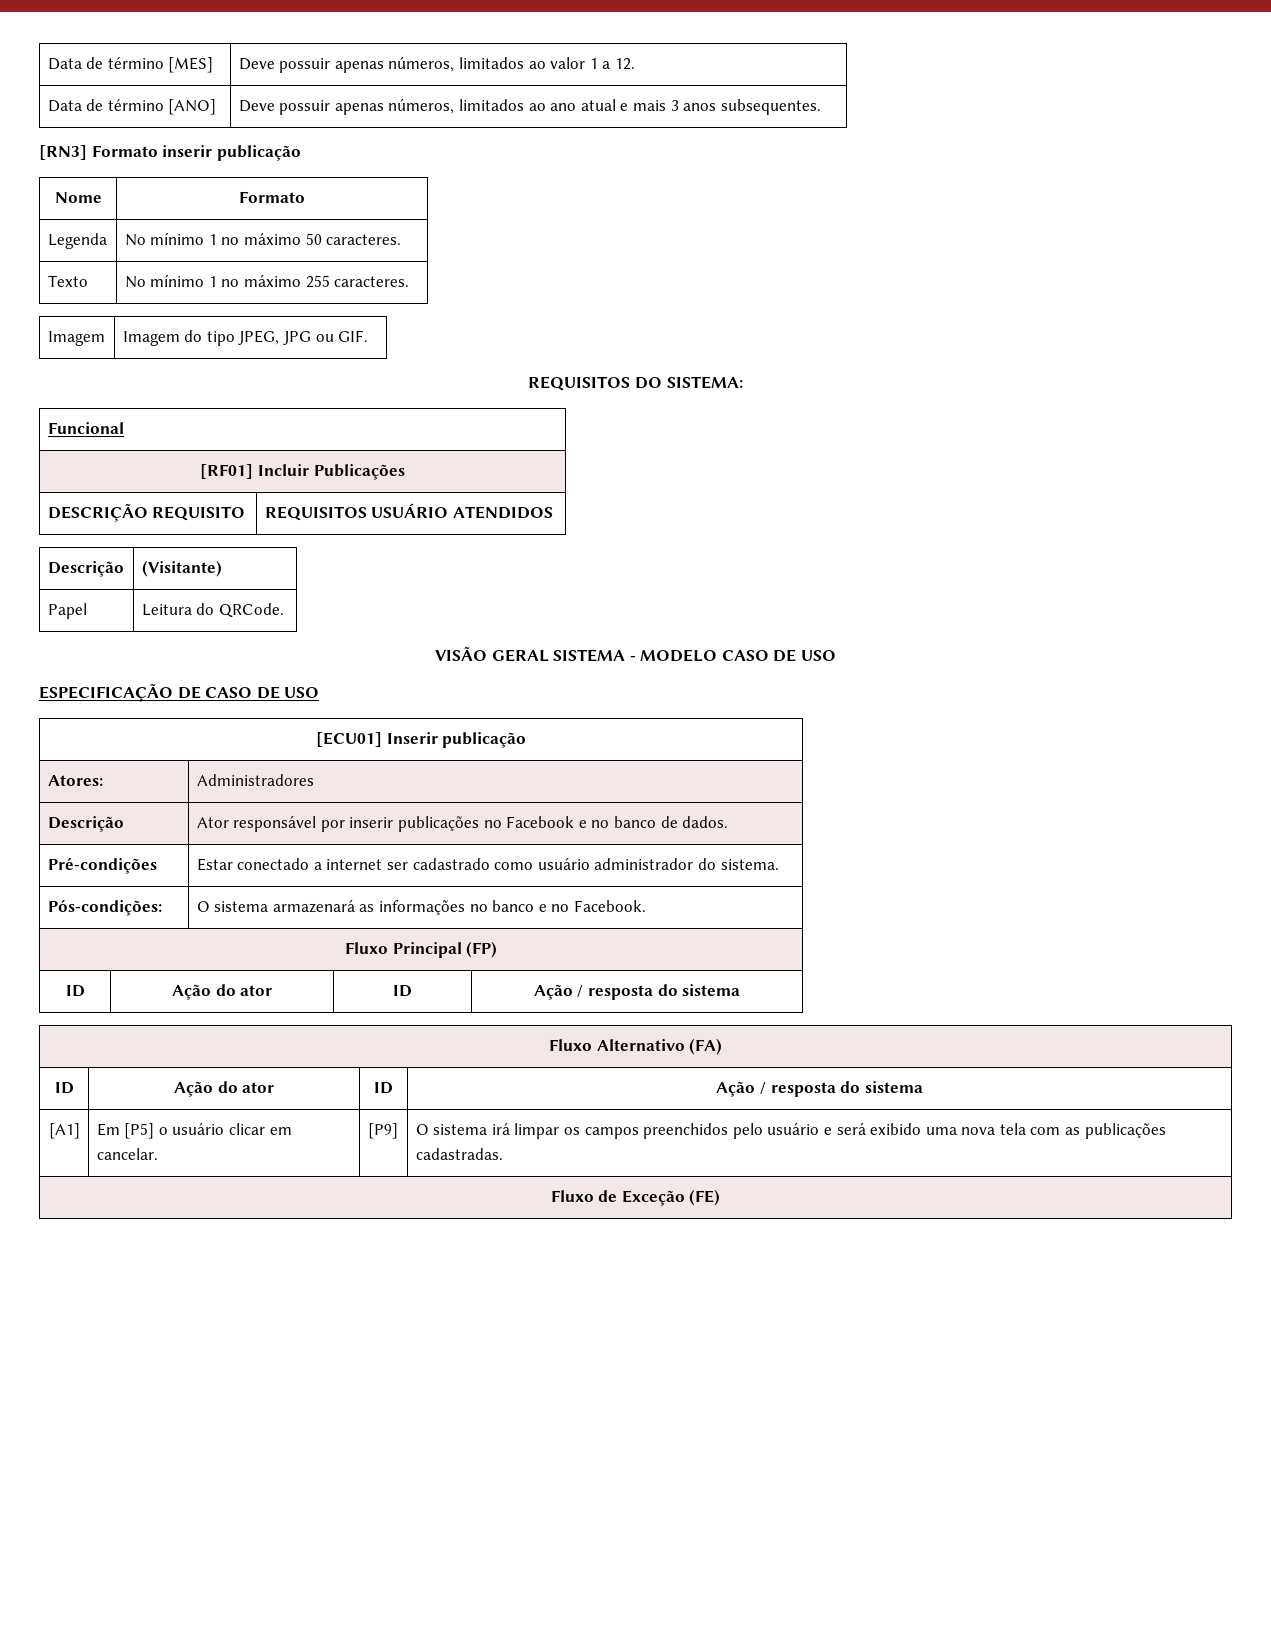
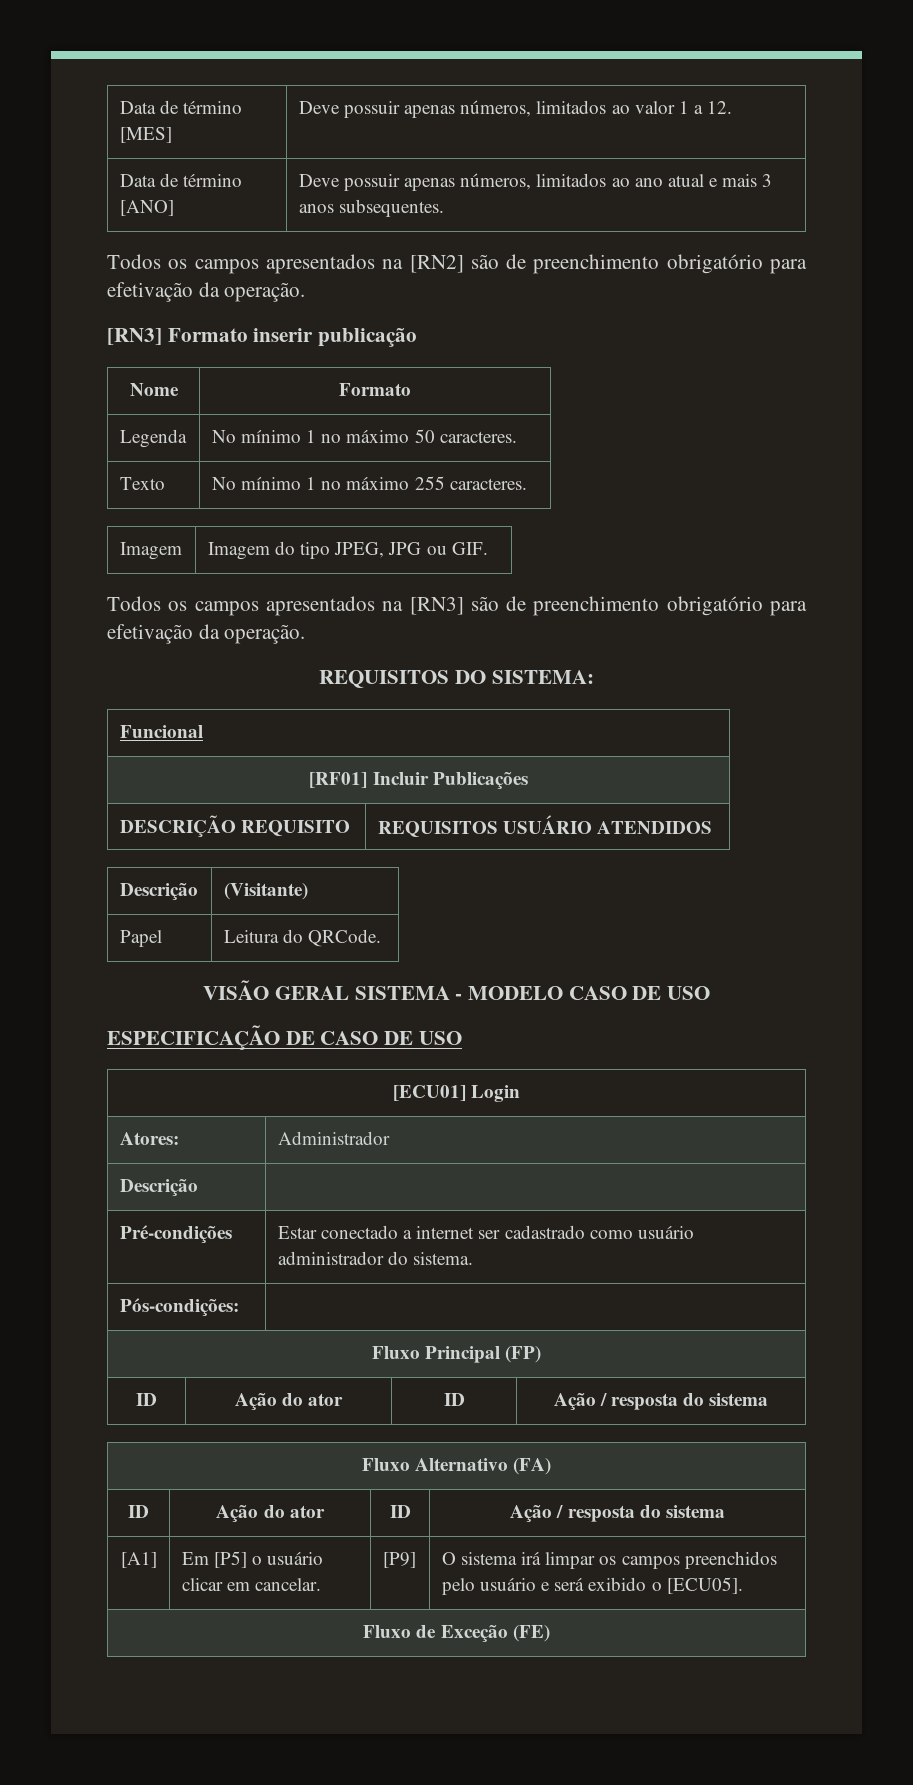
(821, 107) none -> [107,254,807,274] [107,282,306,302] // Todos os campos apresentados na [RN2] são de preenchimento obrigatório para efetivação da operação.
(369, 336) none -> [107,596,807,616] [107,624,306,644] // Todos os campos apresentados na [RN3] são de preenchimento obrigatório para efetivação da operação.
[386,732,527,748] Inserir publicação -> [471,1085,521,1102] Login
[196,774,314,786] [47,816,124,832] [196,816,729,832] Administradores // Descrição | Ator responsável por inserir publicações no Facebook e no banco de dados. -> [277,1131,390,1145] [119,1179,198,1196] Administrador // Descrição |
[196,900,646,915] O sistema armazenará as informações no banco e no Facebook. -> (239, 1307) none
[925,1123,1166,1139] [415,1148,503,1160] uma nova tela com as publicações cadastradas. -> [651,1577,743,1594] o [ECU05].

